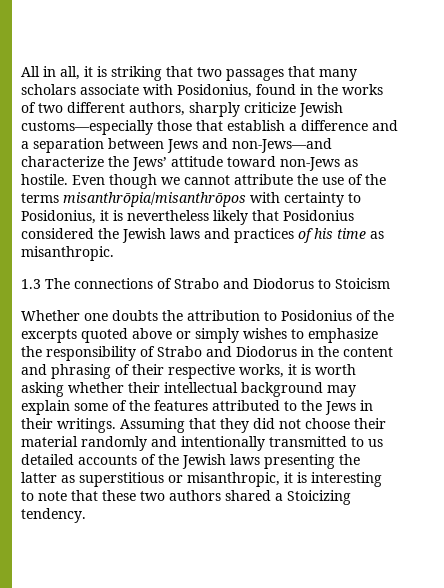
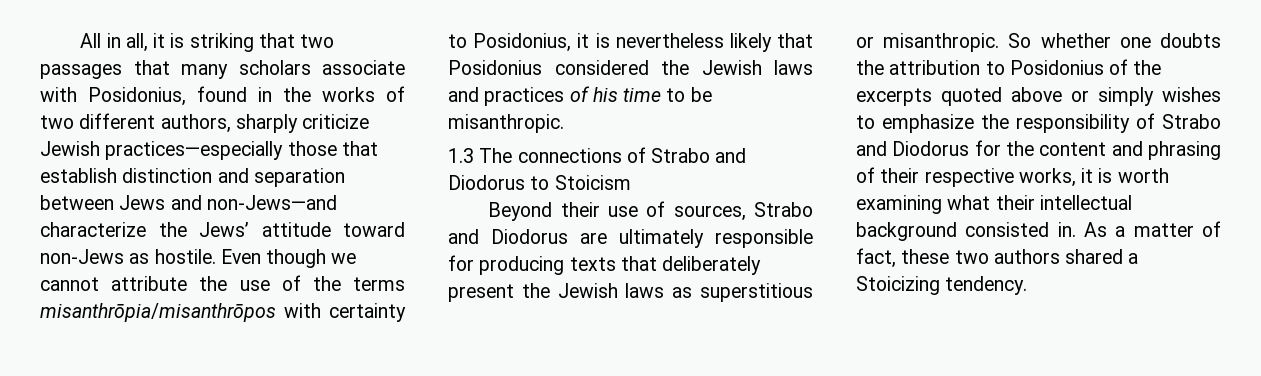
[21,120,153,135] customs—especially -> [105,141,284,160] practices—especially
[289,120,398,131] [21,141,29,149] a difference and a -> [122,168,249,183] distinction and
[370,231,384,239] as -> [666,87,712,102] to be
[21,310,80,321] Whether -> [488,201,813,221] [448,229,813,248] [448,255,762,275] [448,283,813,302] [856,33,1111,52] Beyond their use of sources, Strabo and Diodorus are ultimately responsible for producing texts that deliberately present the Jewish laws as superstitious or misanthropic. So whether
[301,346,314,357] in -> [974,140,1001,156] for
[21,382,124,397] asking whether -> [856,195,991,214] examining what
[327,385,356,397] [21,400,373,415] [21,418,386,433] [21,436,383,451] [21,454,360,469] [21,472,382,487] [21,490,98,501] may explain some of the features attributed to the Jews in their writings. Assuming that they did not choose their material randomly and intentionally transmitted to us detailed accounts of the Jewish laws presenting the latter as superstitious or misanthropic, it is interesting to note that -> [965,221,1221,237] [856,248,896,268] consisted in. As a matter of fact,

